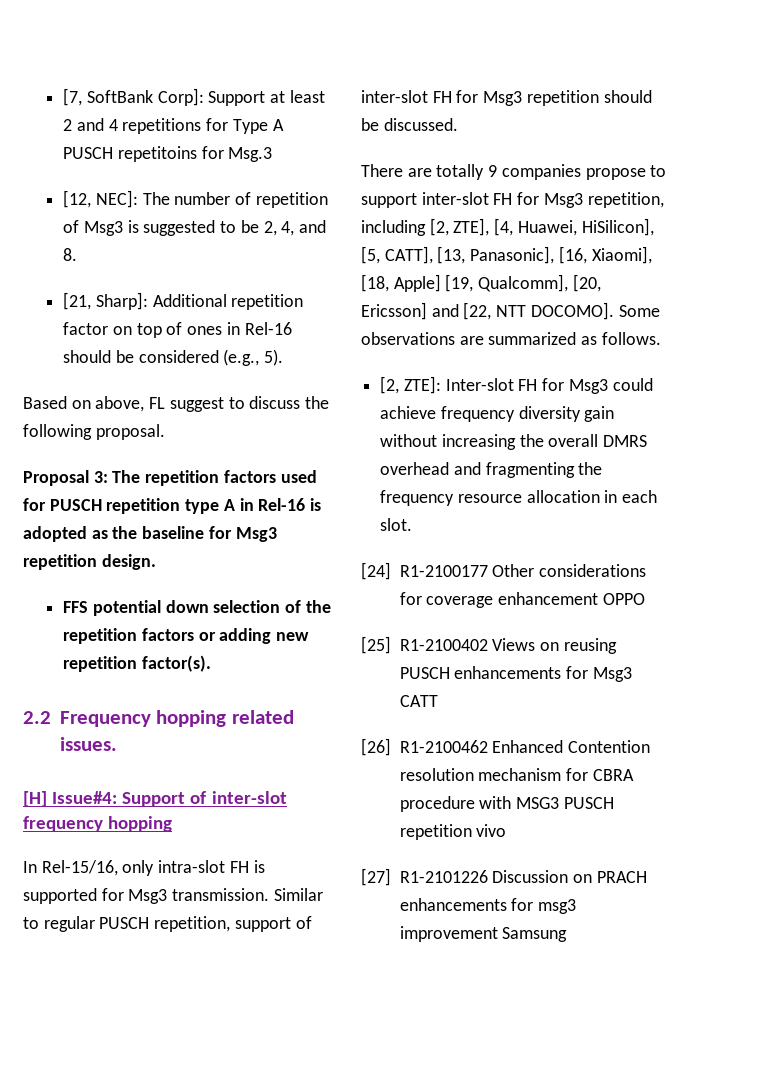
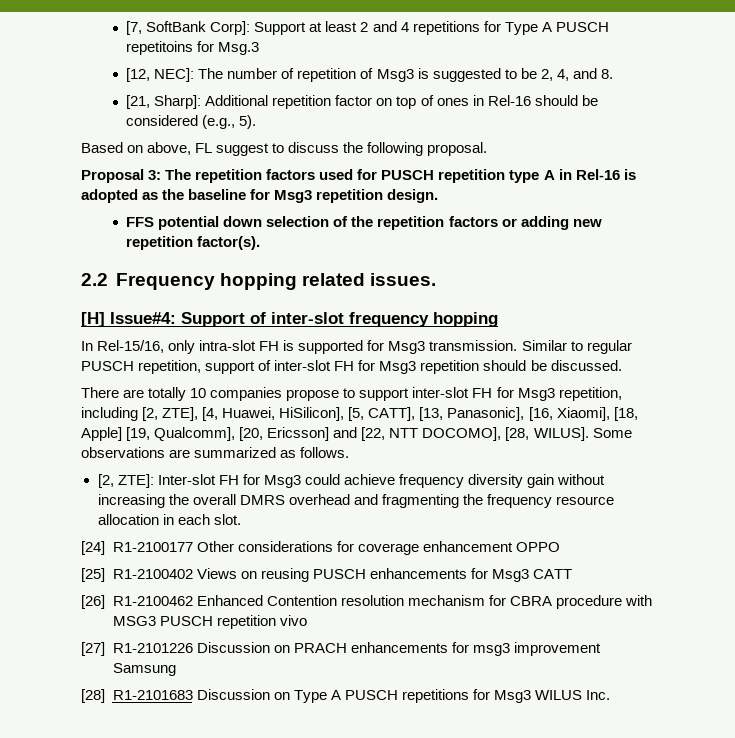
[488,165,498,177] 9 -> [190,388,207,398] 10
[530,302,614,320] DOCOMO]. -> [422,427,589,441] DOCOMO], [28, WILUS].
(568, 934) none -> [81,689,611,703] // [28] R1-2101683 Discussion on Type A PUSCH repetitions for Msg3 WILUS Inc.

